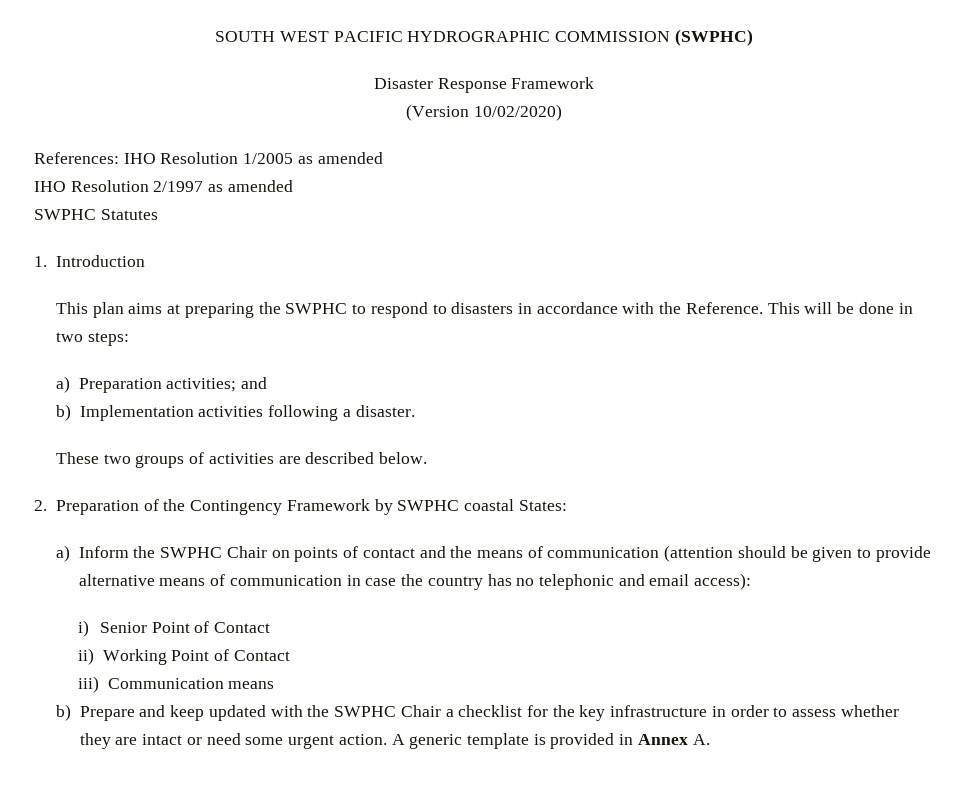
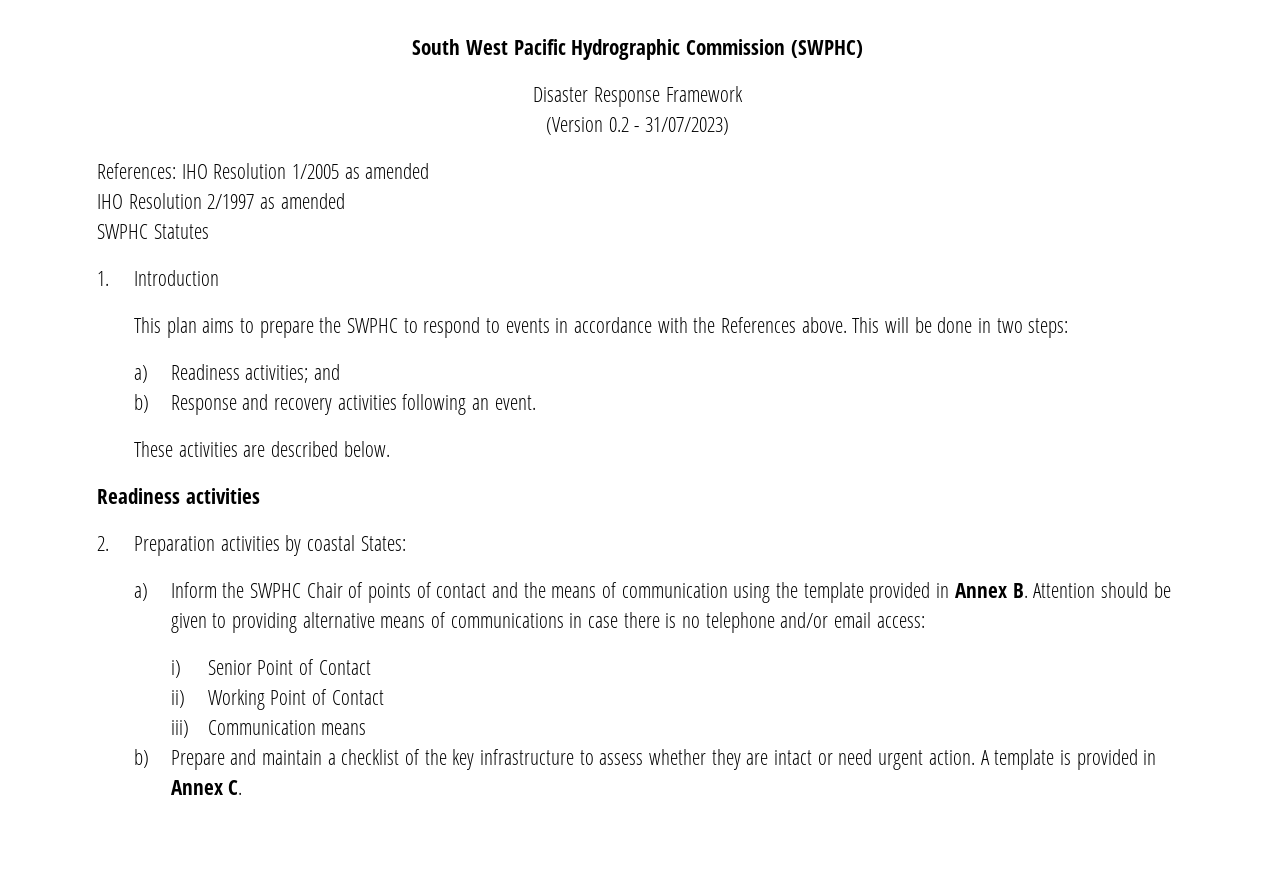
[215,31,671,42] SOUTH WEST PACIFIC HYDROGRAPHIC COMMISSION -> [412,39,786,60] South West Pacific Hydrographic Commission
[473,104,562,121] 10/02/2020) -> [608,117,730,135] 0.2 - 31/07/2023)
[167,303,254,318] at preparing -> [239,318,314,338] to prepare
[451,302,514,314] disasters -> [505,318,550,333] events
[685,302,763,314] Reference. -> [720,317,847,333] References above.
[78,378,162,393] Preparation -> [170,364,240,380] Readiness
[79,405,415,421] [56,452,205,468] Implementation activities following a disaster. // These two groups of -> [170,394,536,415] [133,441,173,457] Response and recovery activities following an event. // These
(428, 458) none -> [97,488,260,504] // Readiness activities
[143,499,460,515] of the Contingency Framework by SWPHC -> [220,535,302,556] activities by
[271,550,290,558] on -> [348,582,364,598] of
[664,545,734,562] (attention -> [733,582,1096,603] using the template provided in Annex B. Attention
[875,546,931,562] provide -> [232,612,298,633] providing
[229,575,342,586] communication -> [450,613,564,628] communications
[401,573,752,590] the country has no telephonic and email access): -> [623,612,925,633] there is no telephone and/or email access:
[170,705,441,721] keep updated with the SWPHC Chair -> [262,750,323,765] maintain
[527,705,549,717] for -> [405,749,421,765] of
[711,705,769,717] in order -> (575, 757) none
[245,737,284,745] some -> (873, 757) none
[409,734,463,749] generic -> (990, 757) none
[692,734,710,745] A. -> [228,780,243,795] C.

